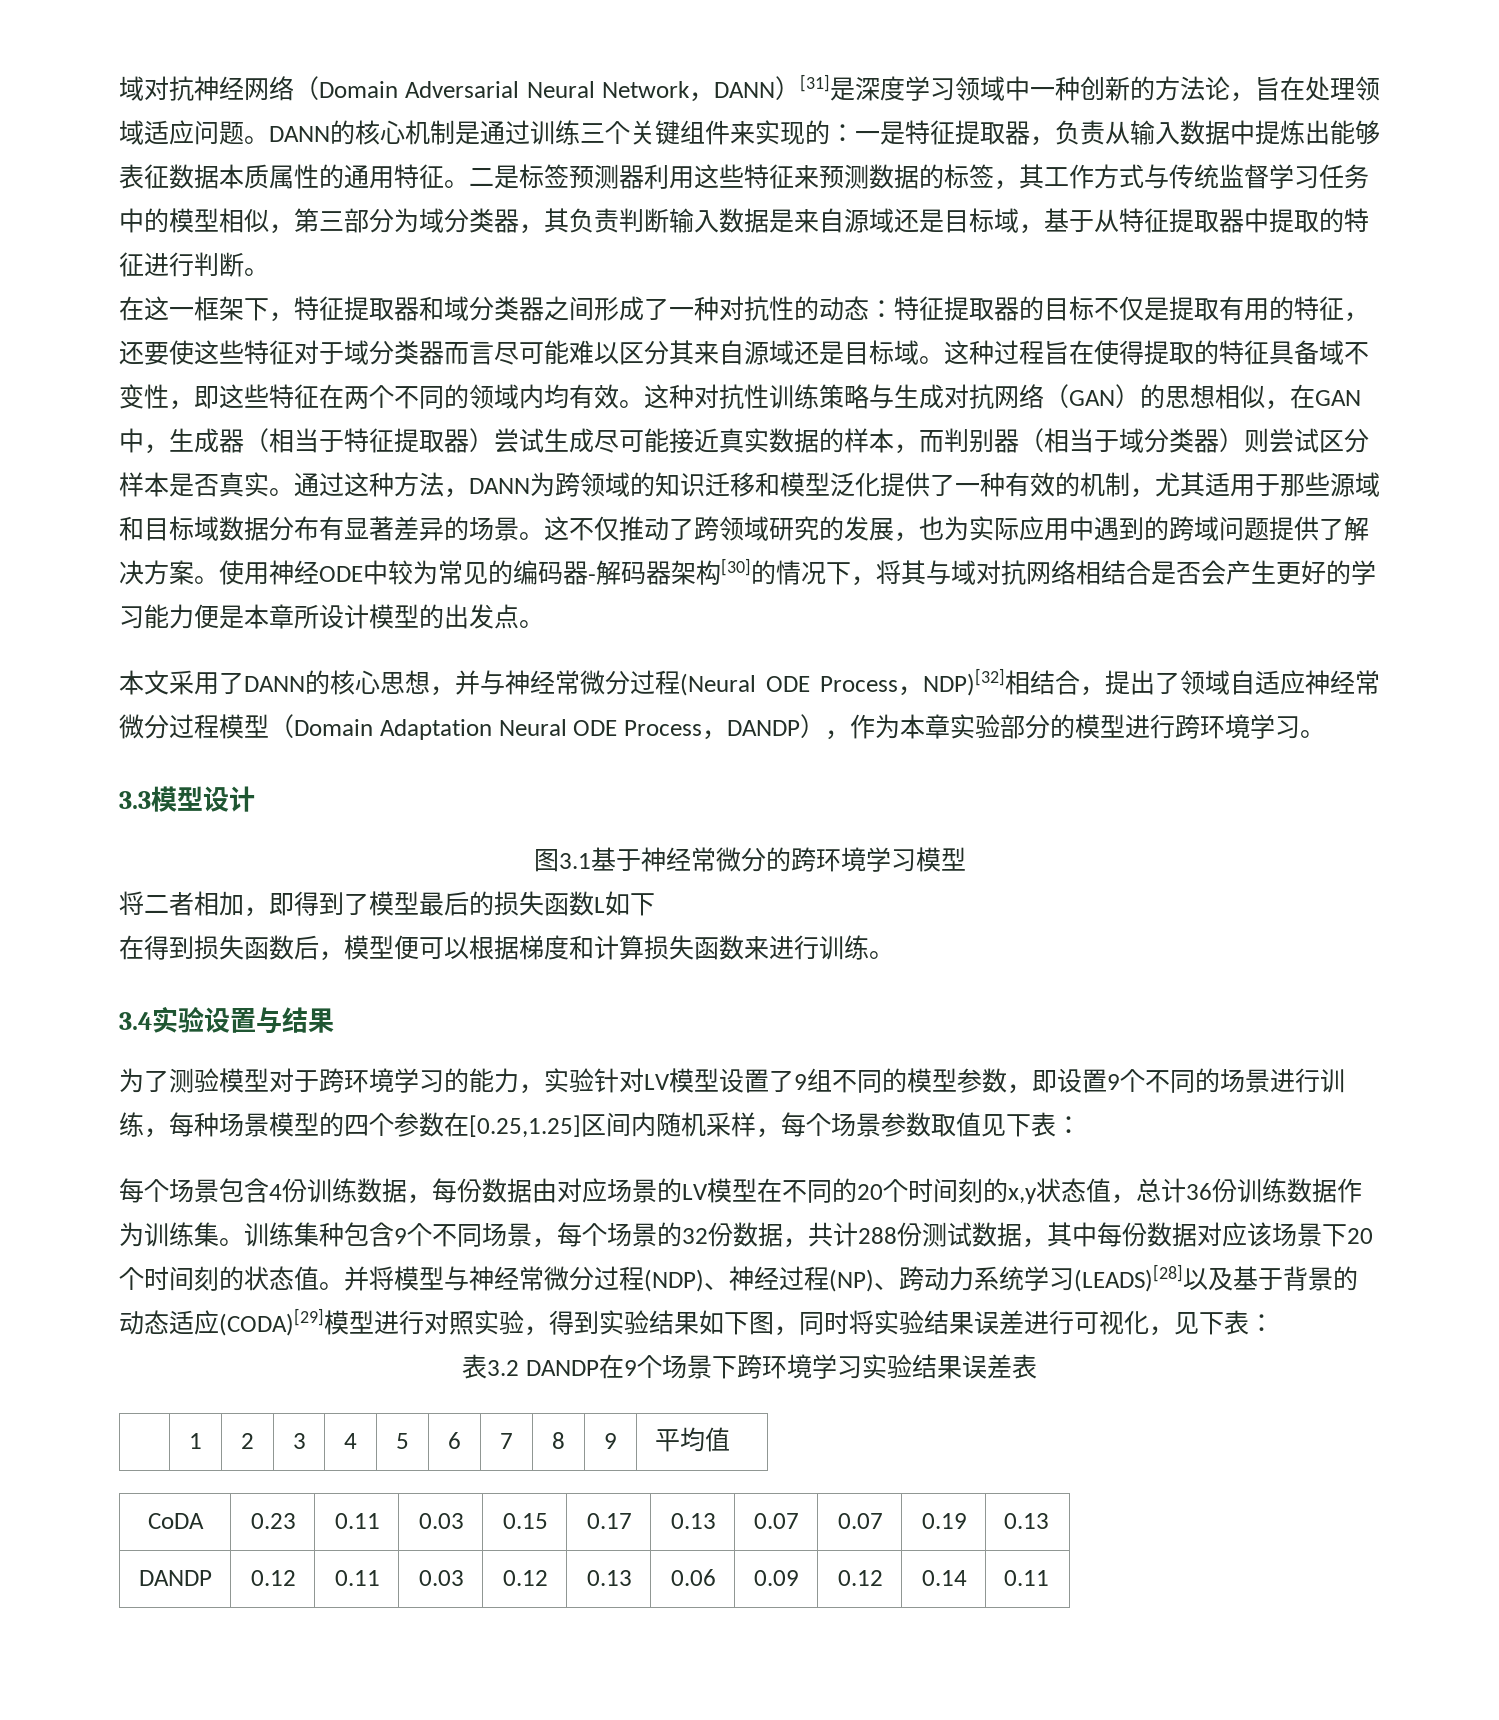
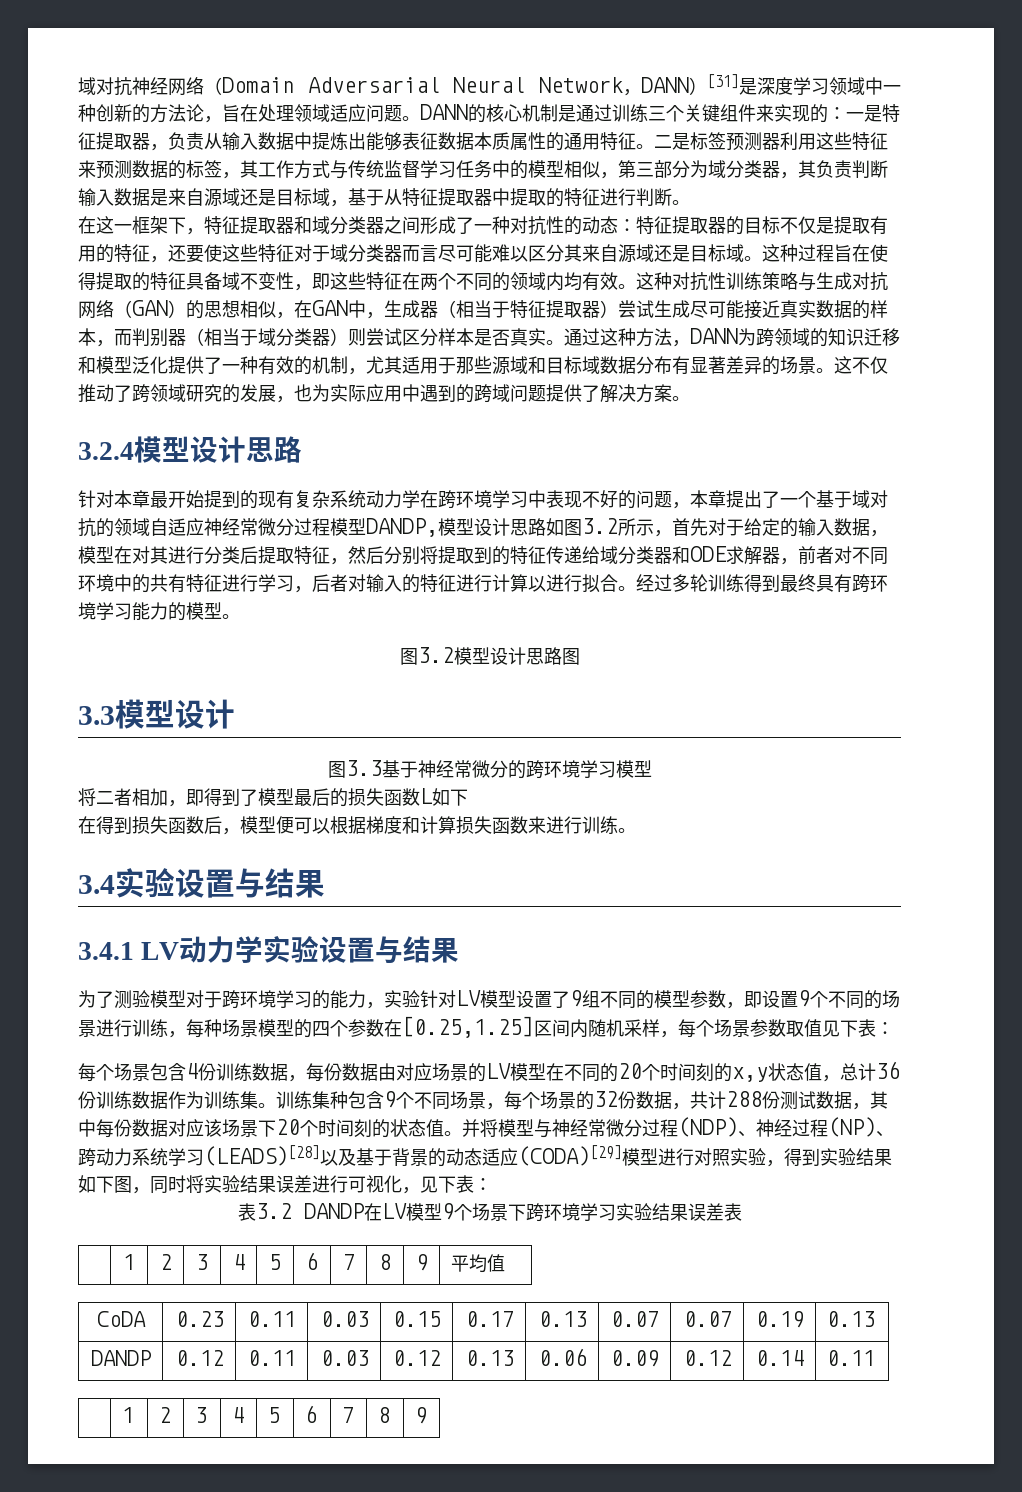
[219,558,1376,586] [119,604,544,629] [119,668,1180,696] 使用神经ODE中较为常见的编码器-解码器架构[30]的情况下，将其与域对抗网络相结合是否会产生更好的学习能力便是本章所设计模型的出发点。 // 本文采用了DANN的核心思想，并与神经常微分过程(Neural ODE Process，NDP)[32]相结合，提出了 -> [78,436,302,463] [78,490,888,509] [78,518,114,537] // 3.2.4模型设计思路 // 针对本章最开始提到的现有复杂系统动力学在跨环境学习中表现不好的问题，本章提出了一个基于域对抗的
[269,714,1325,740] （Domain Adaptation Neural ODE Process，DANDP），作为本章实验部分的模型进行跨环境学习。 -> [366,518,888,537] [78,546,888,565] [78,574,888,593] [78,602,240,621] [399,647,580,665] DANDP,模型设计思路如图3.2所示，首先对于给定的输入数据，模型在对其进行分类后提取特征，然后分别将提取到的特征传递给域分类器和ODE求解器，前者对不同环境中的共有特征进行学习，后者对输入的特征进行计算以进行拟合。经过多轮训练得到最终具有跨环境学习能力的模型。 // 图3.2模型设计思路图
[558,853,591,869] 3.1 -> [345,760,382,776] 3.3
(334, 1020) none -> [78,936,460,964] // 3.4.1 LV动力学实验设置与结果
(624, 1366) none -> [381,1203,442,1221] LV模型
(1049, 1578) none -> [121,1407,134,1423] [158,1407,171,1423] [194,1407,207,1423] [231,1407,244,1423] [267,1407,280,1423] [304,1405,317,1423] [341,1407,354,1423] [377,1407,390,1423] [414,1407,427,1424] // | 1 | 2 | 3 | 4 | 5 | 6 | 7 | 8 | 9

